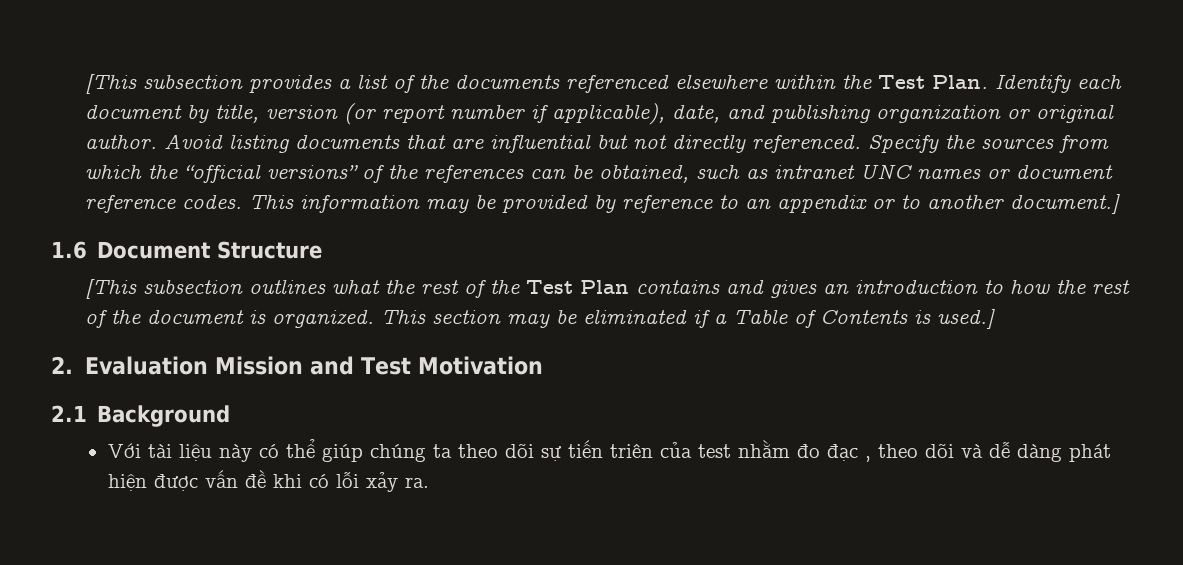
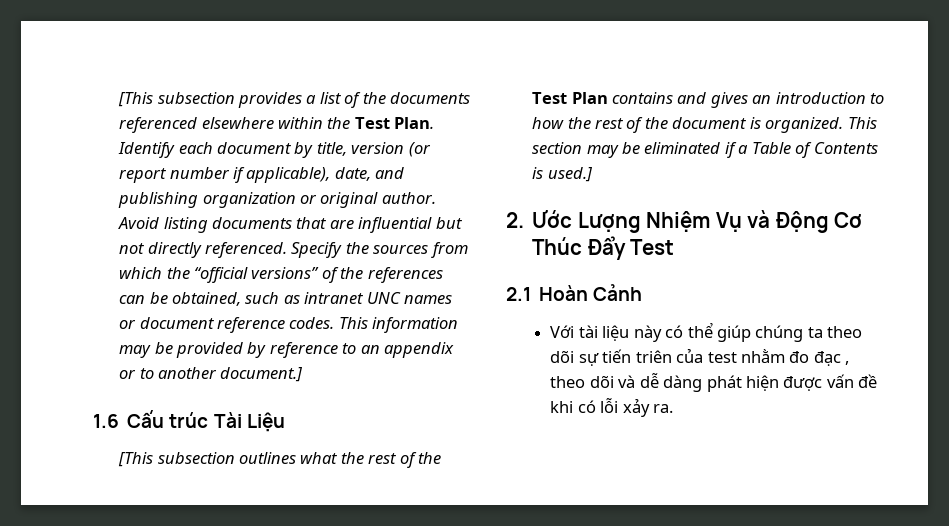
[97,241,323,259] Document Structure -> [127,410,285,432] Cấu trúc Tài Liệu
[85,356,544,375] Evaluation Mission and Test Motivation -> [532,210,863,233] [532,236,675,260] Ước Lượng Nhiệm Vụ và Động Cơ Thúc Đẩy Test
[97,405,231,427] Background -> [539,284,643,301] Hoàn Cảnh

